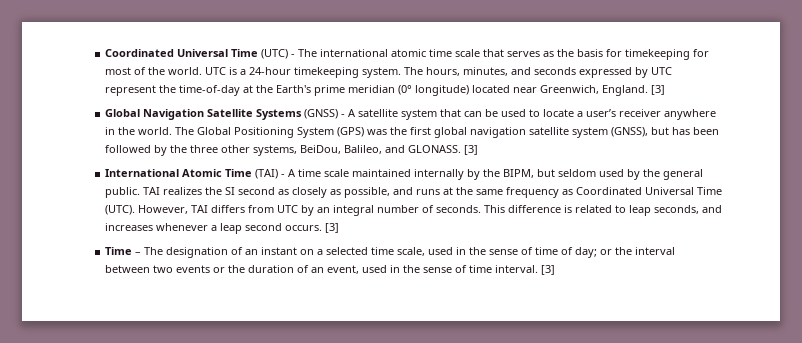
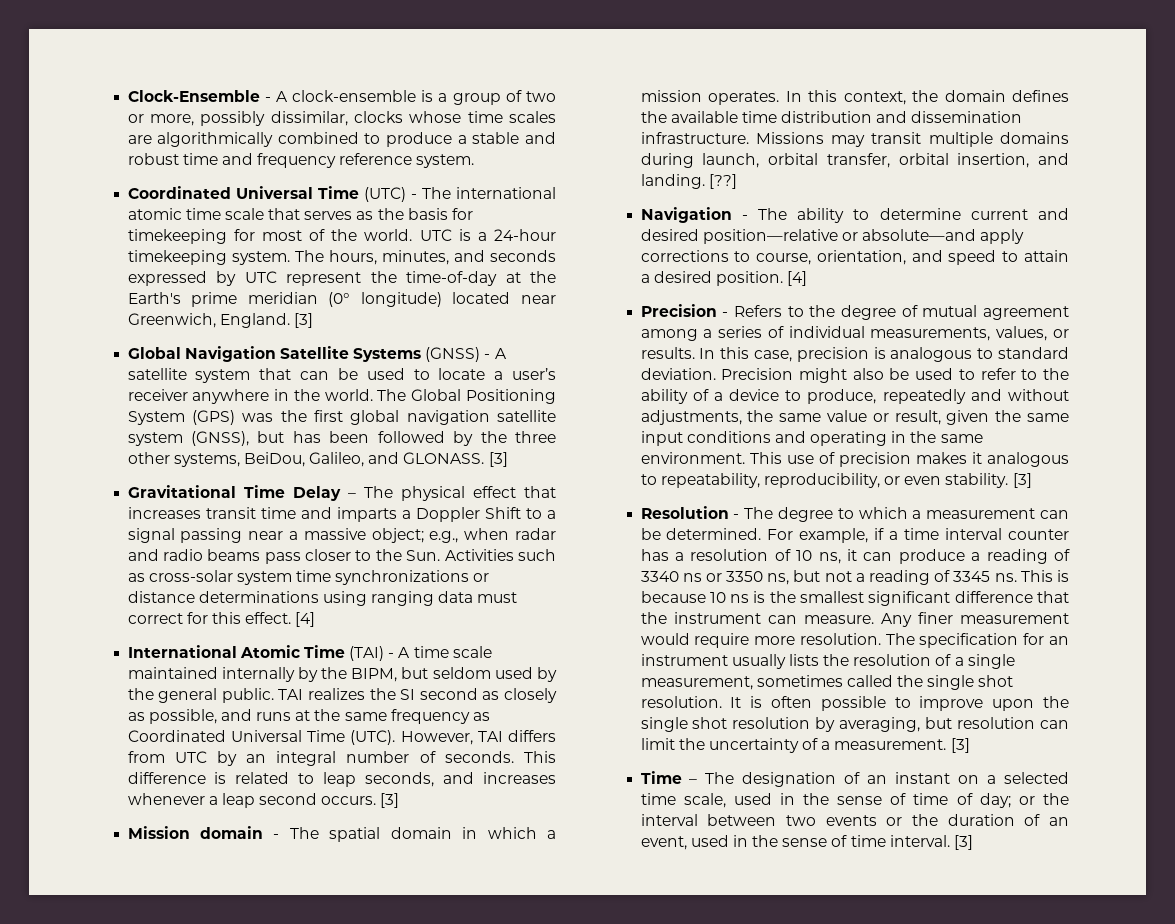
(104, 53) none -> [127,90,557,105] [127,111,556,126] [127,132,556,147] [127,153,475,168] Clock-Ensemble - A clock-ensemble is a group of two or more, possibly dissimilar, clocks whose time scales are algorithmically combined to produce a stable and robust time and frequency reference system. //
[343,145,382,154] Balileo, -> [309,452,365,467] Galileo,
(478, 150) none -> [127,485,556,501] [127,507,556,522] [127,528,557,543] [127,549,557,564] [127,570,490,585] [127,591,518,606] [127,612,316,627] // Gravitational Time Delay – The physical effect that increases transit time and imparts a Doppler Shift to a signal passing near a massive object; e.g., when radar and radio beams pass closer to the Sun. Activities such as cross-solar system time synchronizations or distance determinations using ranging data must correct for this effect. [4]
(339, 228) none -> [127,826,557,842] [640,90,1069,105] [640,111,1023,123] [640,132,1069,147] [640,153,1069,168] [640,174,737,189] [640,207,1069,223] [640,229,1025,244] [640,250,1069,265] [640,271,808,286] [640,304,1069,320] [640,326,1069,341] [640,347,1069,362] [640,368,1069,383] [640,389,1069,404] [640,410,1069,425] [640,431,983,446] [640,452,1069,467] [640,473,1032,488] [640,506,1069,522] [640,528,1069,543] [640,549,1070,564] [640,570,1069,585] [640,591,1069,606] [640,612,1069,627] [640,633,1069,648] [640,654,1015,669] [640,675,1014,690] [640,696,1069,711] [640,717,1069,732] [640,738,970,753] // Mission domain - The spatial domain in which a mission operates. In this context, the domain defines the available time distribution and dissemination infrastructure. Missions may transit multiple domains during launch, orbital transfer, orbital insertion, and landing. [??] // Navigation - The ability to determine current and desired position—relative or absolute—and apply corrections to course, orientation, and speed to attain a desired position. [4] // Precision - Refers to the degree of mutual agreement among a series of individual measurements, values, or results. In this case, precision is analogous to standard deviation. Precision might also be used to refer to the ability of a device to produce, repeatedly and without adjustments, the same value or result, given the same input conditions and operating in the same environment. This use of precision makes it analogous to repeatability, reproducibility, or even stability. [3] // Resolution - The degree to which a measurement can be determined. For example, if a time interval counter has a resolution of 10 ns, it can produce a reading of 3340 ns or 3350 ns, but not a reading of 3345 ns. This is because 10 ns is the smallest significant difference that the instrument can measure. Any finer measurement would require more resolution. The specification for an instrument usually lists the resolution of a single measurement, sometimes called the single shot resolution. It is often possible to improve upon the single shot resolution by averaging, but resolution can limit the uncertainty of a measurement. [3]

